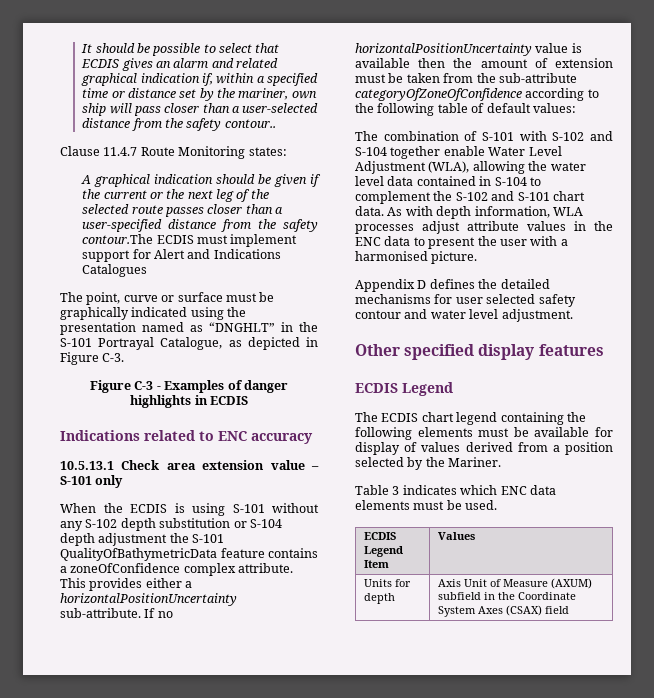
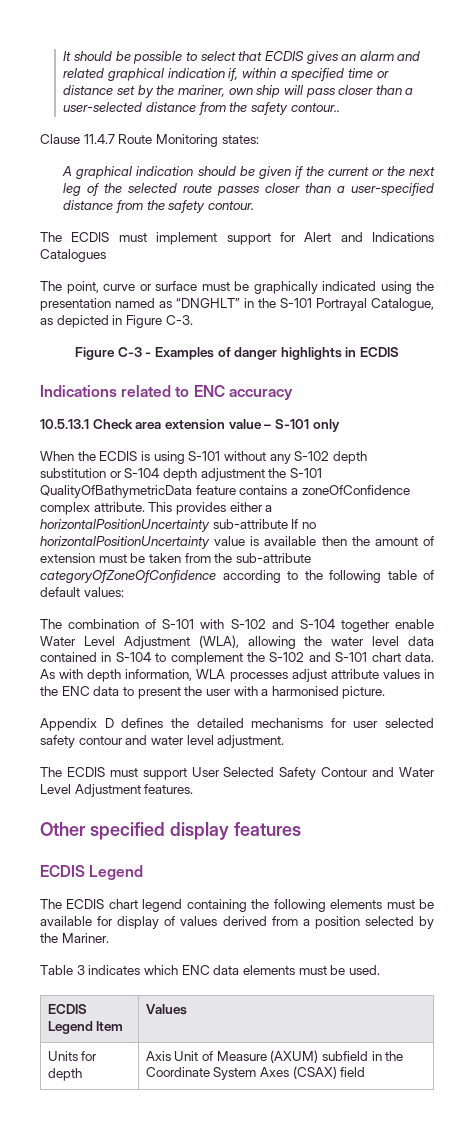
[82,234,154,244] contour.The -> [207,201,254,210] [40,232,62,242] contour. // The
[60,608,141,618] sub-attribute. -> [212,519,288,529] sub-attribute
(573, 315) none -> [40,767,436,780] [40,784,194,797] // The ECDIS must support User Selected Safety Contour and Water Level Adjustment features.

